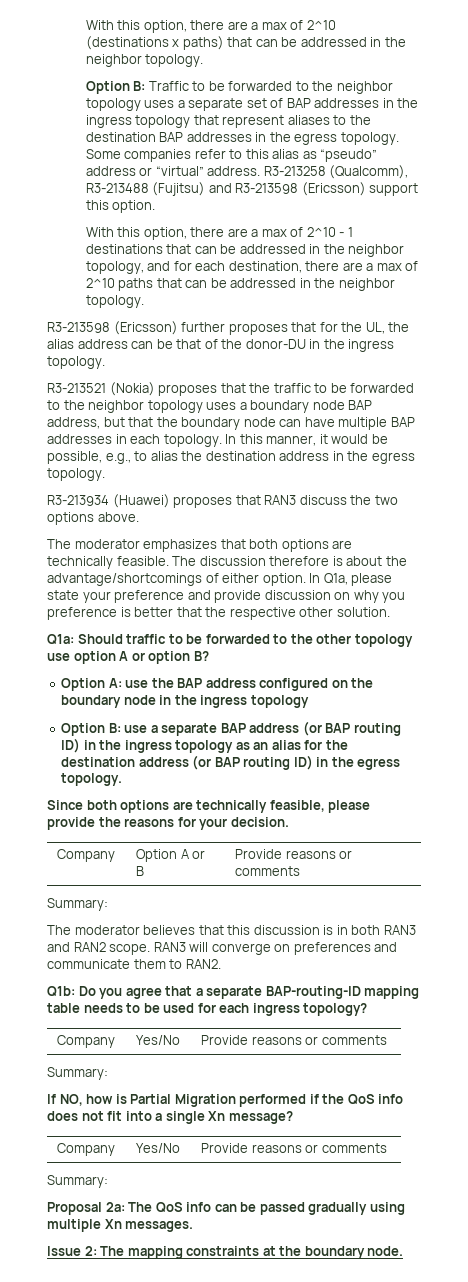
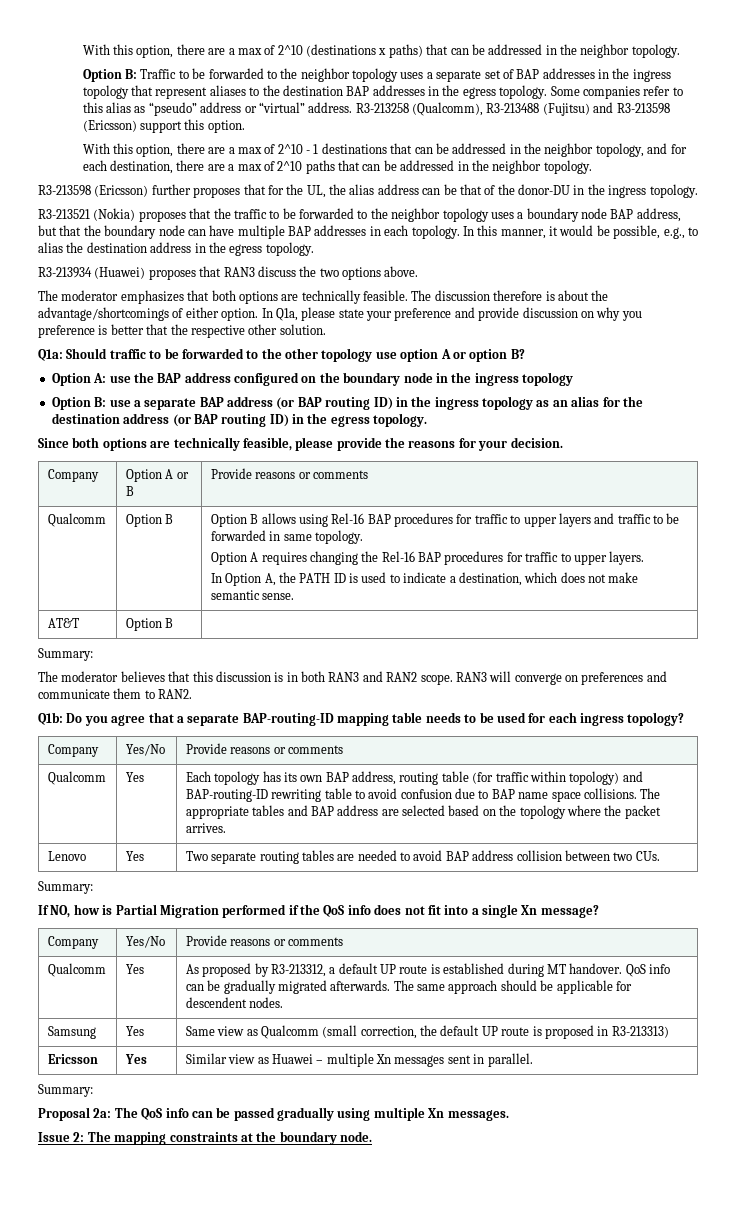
(301, 871) none -> [47,513,106,527] [125,514,174,527] [210,513,680,527] [210,530,363,544] [210,551,645,565] [210,572,639,586] [210,590,295,600] [47,618,79,628] [125,618,174,631] // Qualcomm | Option B | Option B allows using Rel-16 BAP procedures for traffic to upper layers and traffic to be forwarded in same topology. // Option A requires changing the Rel-16 BAP procedures for traffic to upper layers. // In Option A, the PATH ID is used to indicate a destination, which does not make semantic sense. // AT&T | Option B |
(387, 1040) none -> [47,771,106,785] [125,772,144,782] [185,771,643,785] [185,788,661,802] [185,805,661,819] [185,823,226,833] [47,851,86,861] [125,851,144,861] [185,850,660,864] // Qualcomm | Yes | Each topology has its own BAP address, routing table (for traffic within topology) and BAP-routing-ID rewriting table to avoid confusion due to BAP name space collisions. The appropriate tables and BAP address are selected based on the topology where the packet arrives. // Lenovo | Yes | Two separate routing tables are needed to avoid BAP address collision between two CUs.
(387, 1148) none -> [47,963,106,977] [125,964,144,974] [185,963,671,977] [185,980,632,994] [185,997,284,1008] [47,1026,96,1039] [125,1026,144,1036] [185,1025,669,1039] [47,1054,98,1064] [124,1054,147,1064] [185,1053,533,1067] // Qualcomm | Yes | As proposed by R3-213312, a default UP route is established during MT handover. QoS info can be gradually migrated afterwards. The same approach should be applicable for descendent nodes. // Samsung | Yes | Same view as Qualcomm (small correction, the default UP route is proposed in R3-213313) // Ericsson | Yes | Similar view as Huawei – multiple Xn messages sent in parallel.

